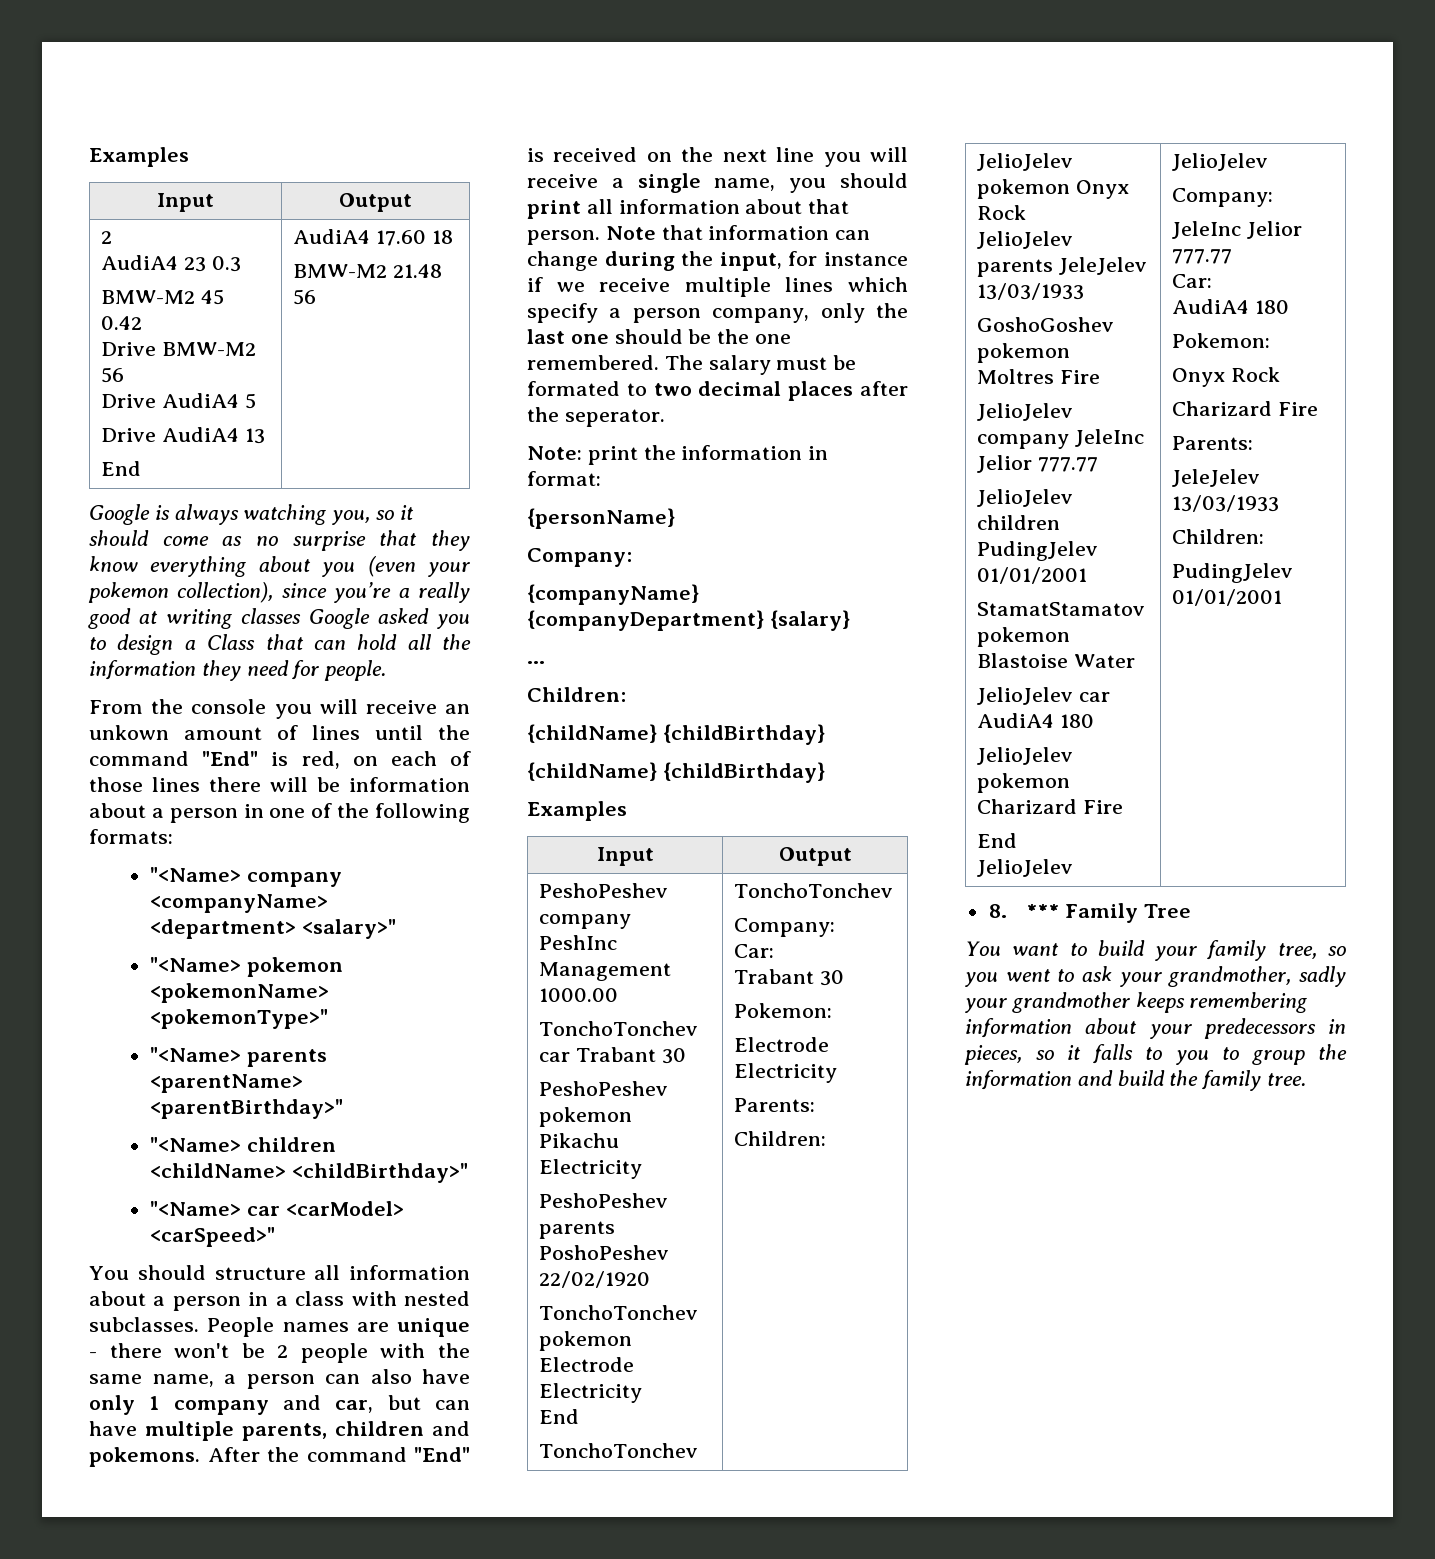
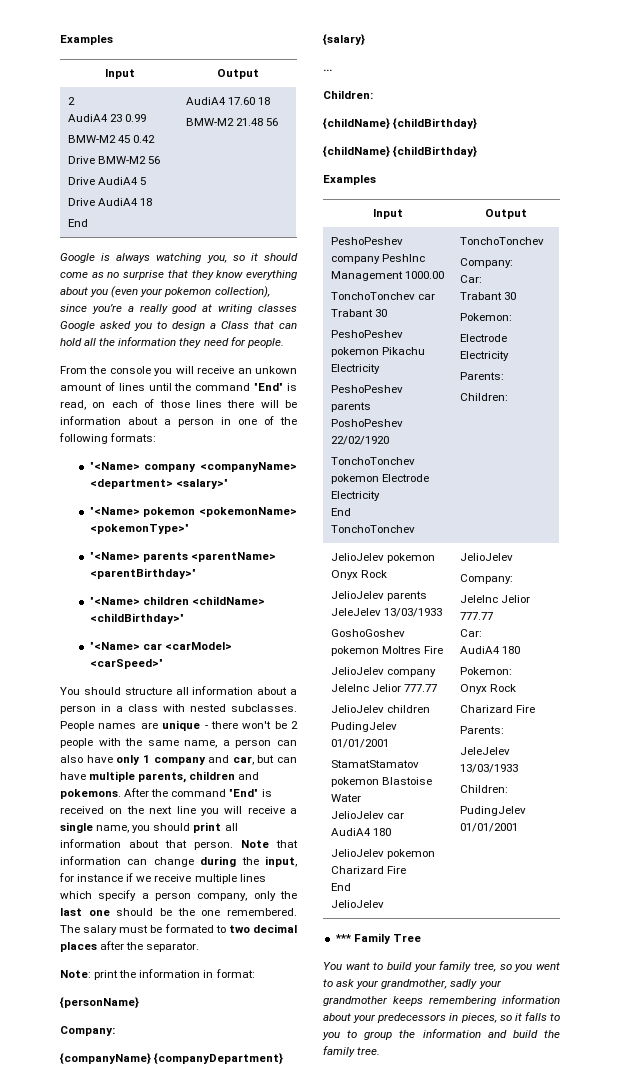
[211,256,241,272] 0.3 -> [125,114,147,122] 0.99
[244,428,265,444] 13 -> [140,198,153,206] 18
[301,751,340,769] red, -> [60,400,86,410] read,
[564,409,665,427] seperator. -> [146,942,200,952] separator.
[988,904,1007,918] 8. -> (518, 827) none

